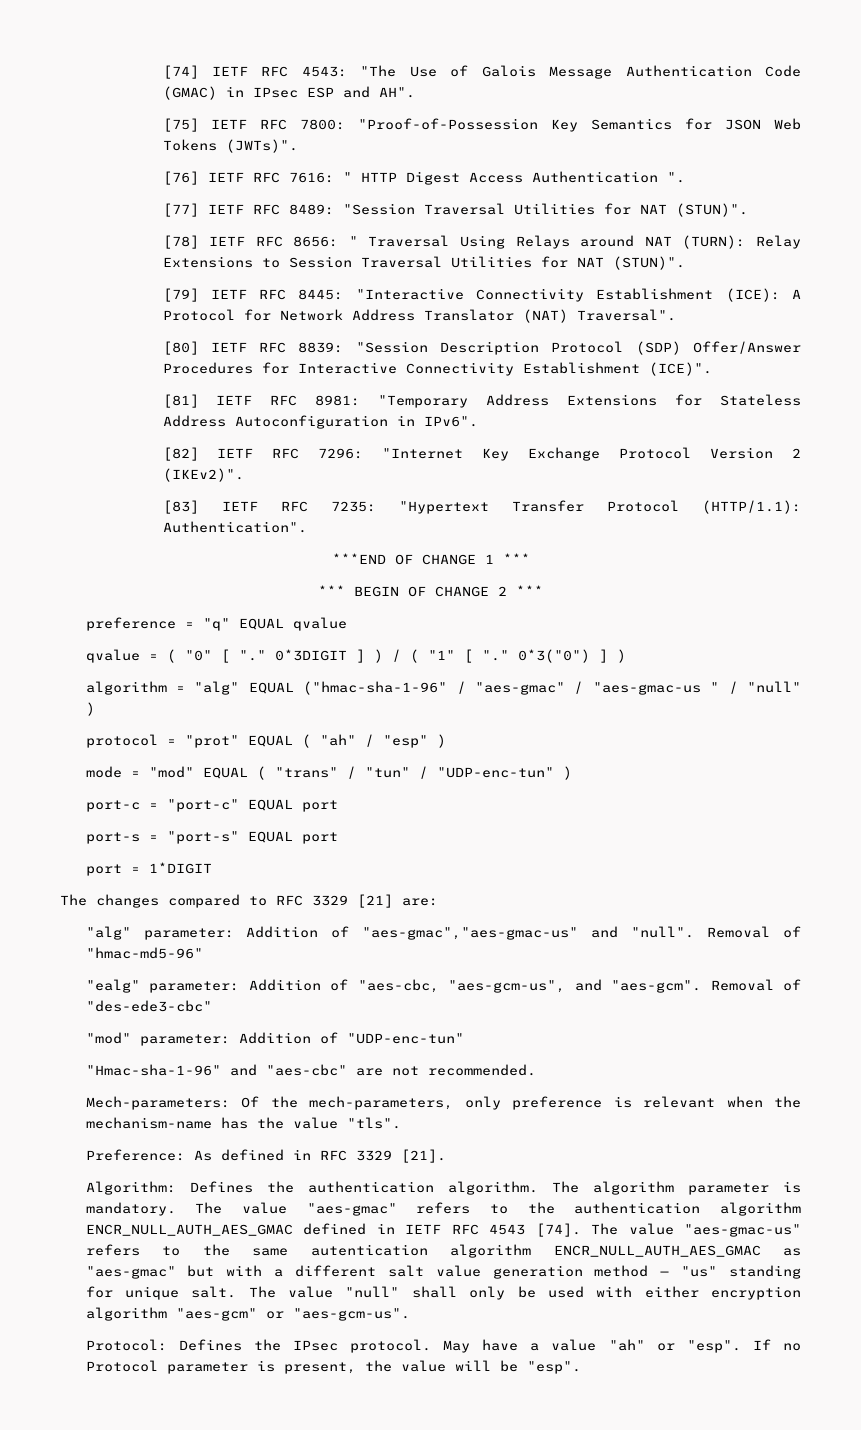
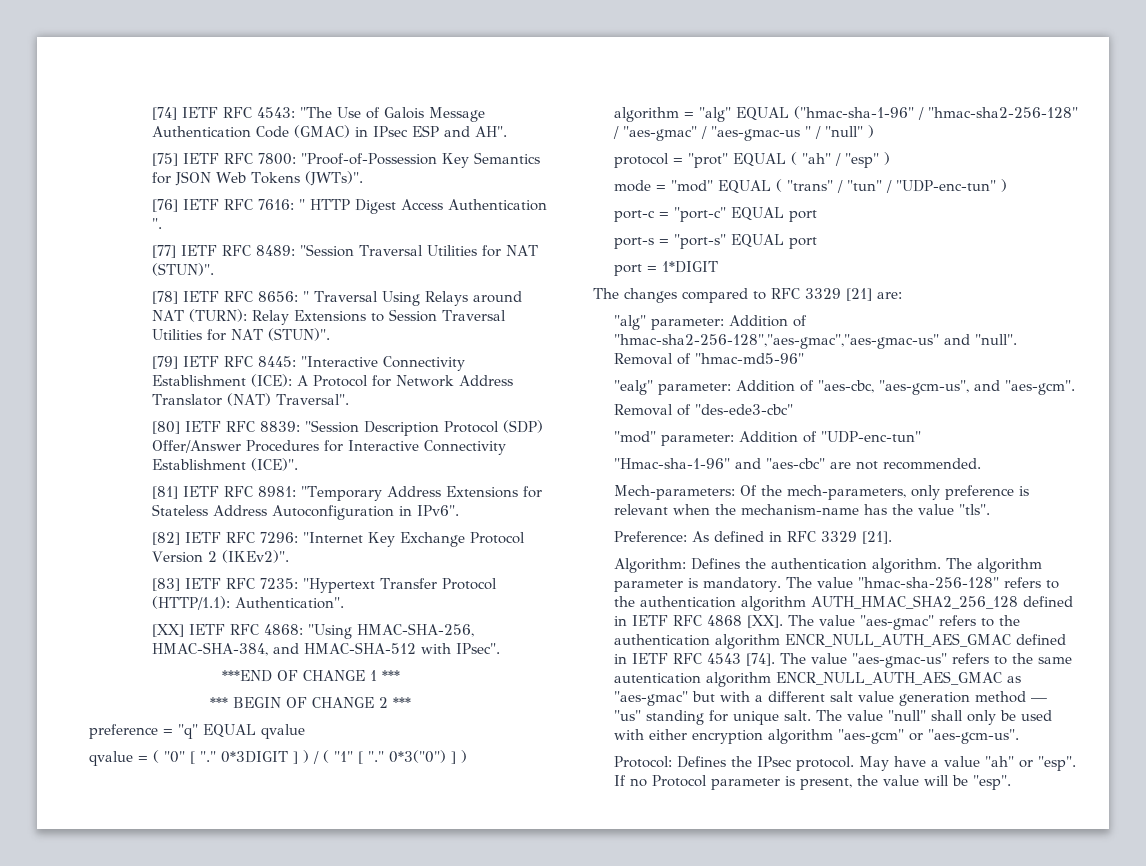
(307, 527) none -> [151,623,474,639] [151,642,500,656] // [XX] IETF RFC 4868: "Using HMAC-SHA-256, HMAC-SHA-384, and HMAC-SHA-512 with IPsec".
(466, 687) none -> [927,107,1078,118] [612,126,619,139] "hmac-sha2-256-128" /
[362,927,579,940] "aes-gmac","aes-gmac-us" -> [613,334,939,349] "hmac-sha2-256-128","aes-gmac","aes-gmac-us"
(702, 986) none -> (1075, 387) //
(287, 1208) none -> [857,577,1059,589] [613,595,1073,611] [613,615,855,628] "hmac-sha-256-128" refers to the authentication algorithm AUTH_HMAC_SHA2_256_128 defined in IETF RFC 4868 [XX]. The value

